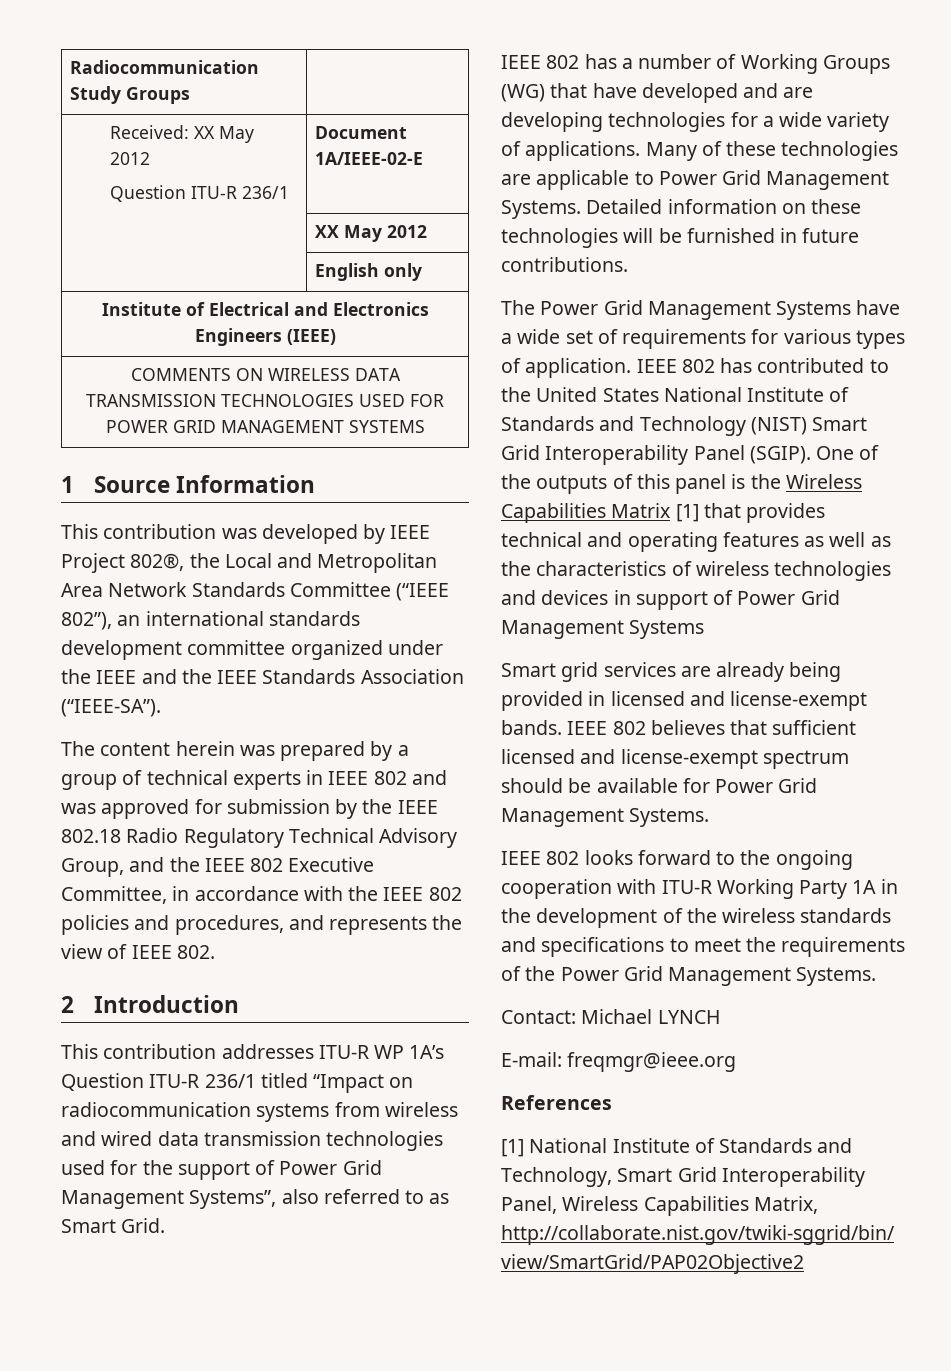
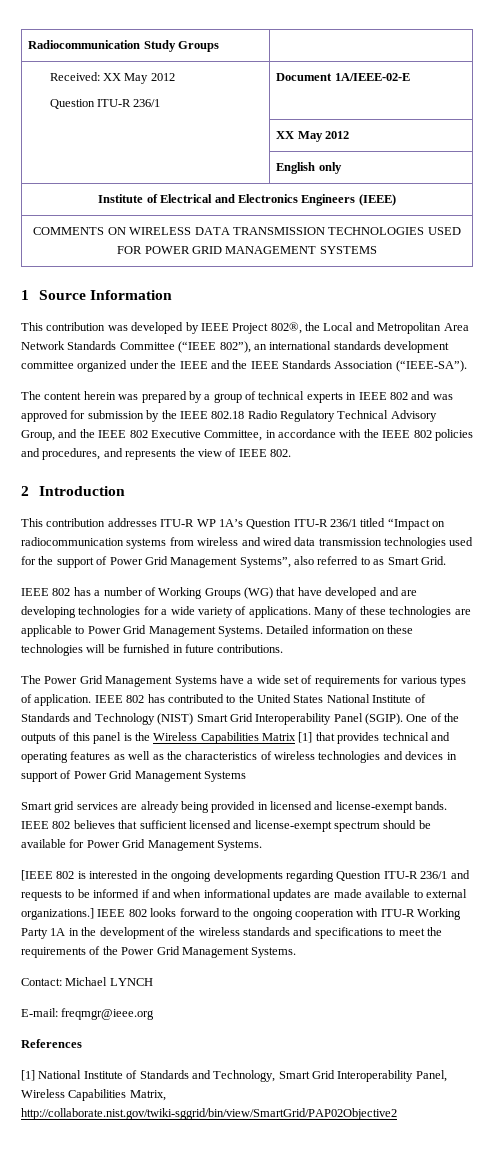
(710, 817) none -> [21,870,470,882] [21,889,467,901] [21,908,94,920] [IEEE 802 is interested in the ongoing developments regarding Question ITU-R 236/1 and requests to be informed if and when informational updates are made available to external organizations.]

